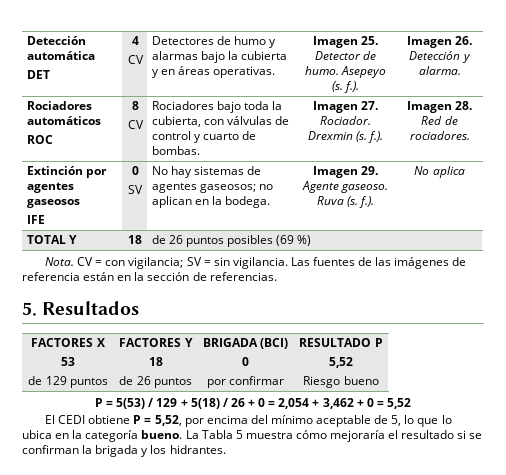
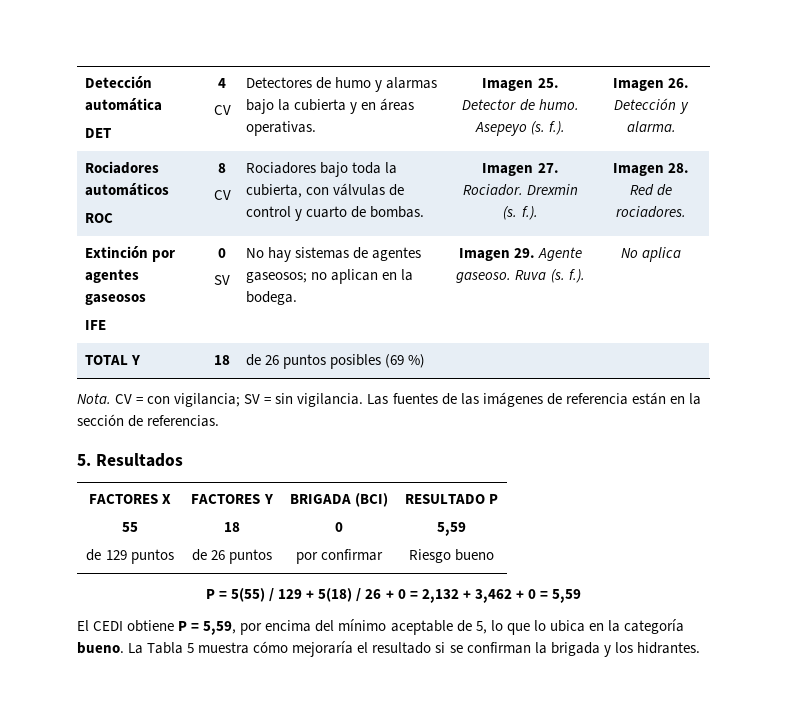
[61,357,75,366] 53 -> [122,522,138,532] 55
[329,357,353,368] 5,52 -> [437,522,466,536] 5,59
[116,398,146,409] 5(53) -> [231,588,266,602] 5(55)
[278,398,310,409] 2,054 -> [421,589,459,603] 2,132
[386,398,411,409] 5,52 -> [551,589,581,603] 5,59
[154,415,182,426] 5,52, -> [203,621,237,635] 5,59,

